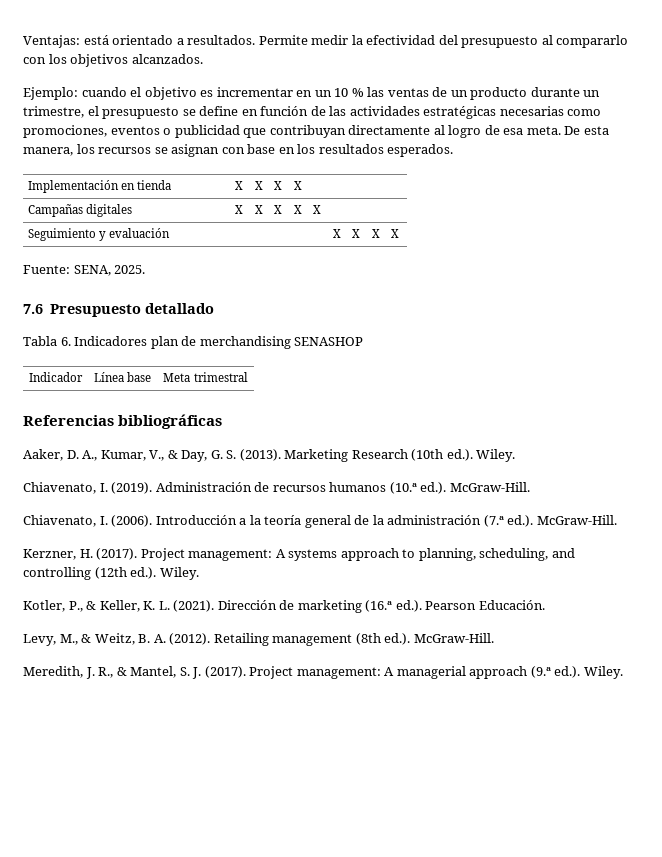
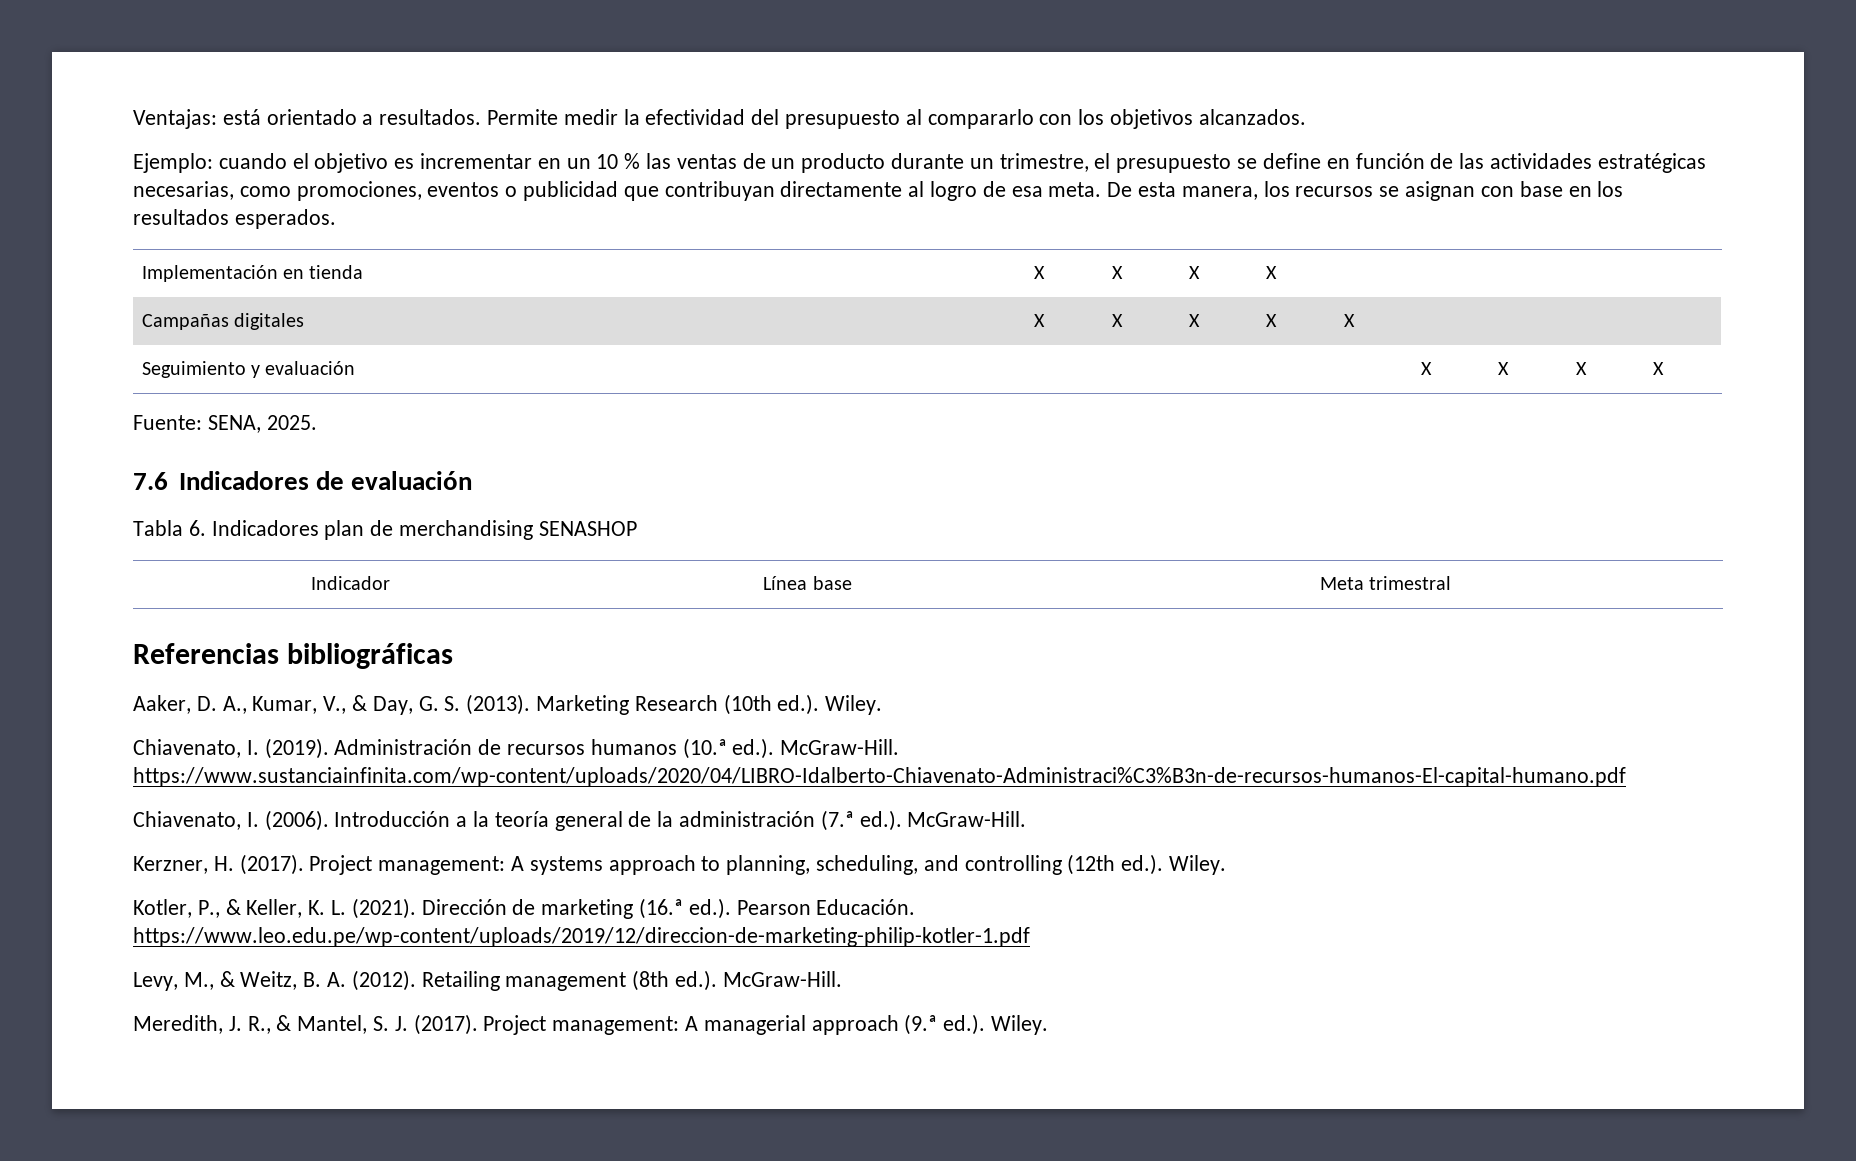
[499,106,564,116] necesarias -> [133,181,234,200] necesarias,
[49,303,214,317] Presupuesto detallado -> [178,471,473,490] Indicadores de evaluación
(530, 487) none -> [133,767,1626,787] https://www.sustanciainfinita.com/wp-content/uploads/2020/04/LIBRO-Idalberto-Chiavenato-Administraci%C3%B3n-de-recursos-humanos-El-capital-humano.pdf
(545, 605) none -> [133,927,1030,947] https://www.leo.edu.pe/wp-content/uploads/2019/12/direccion-de-marketing-philip-kotler-1.pdf

